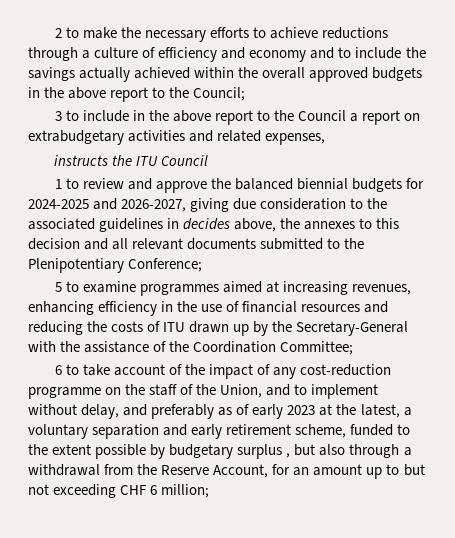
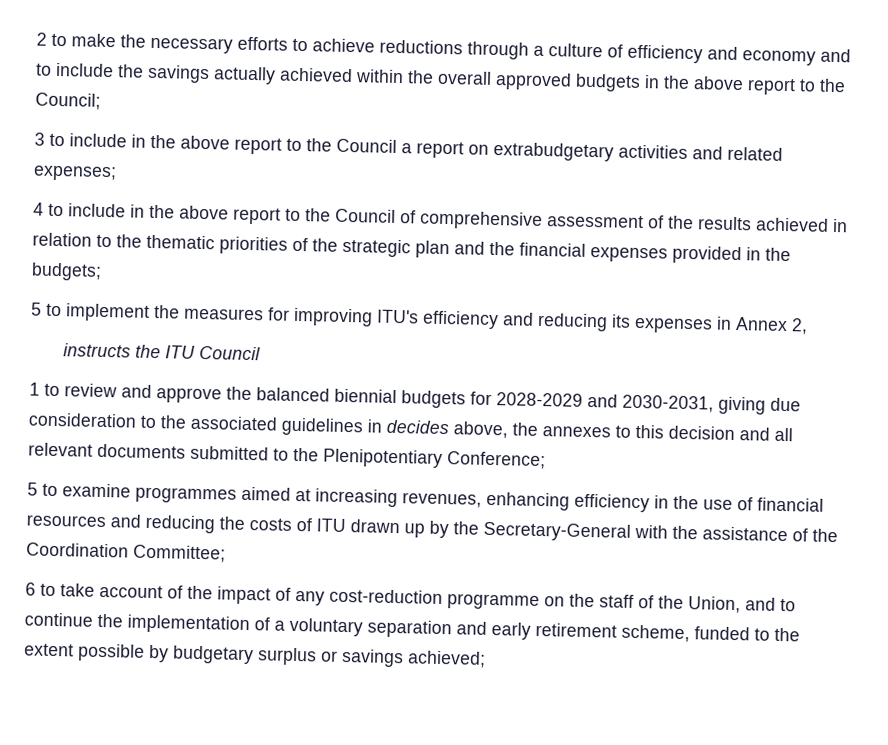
[265,133,326,145] expenses, -> [33,165,117,182] [33,202,848,233] [32,232,791,265] [31,262,102,281] [31,302,808,335] expenses; // 4 to include in the above report to the Council of comprehensive assessment of the results achieved in relation to the thematic priorities of the strategic plan and the financial expenses provided in the budgets; // 5 to implement the measures for improving ITU's efficiency and reducing its expenses in Annex 2,
[28,198,187,212] 2024-2025 and 2026-2027, -> [496,392,714,413] 2028-2029 and 2030-2031,
[311,384,379,399] [28,404,400,419] implement without delay, and preferably as of early 2023 at the latest, -> [24,612,270,635] continue the implementation of
[286,444,412,458] [28,464,425,479] [28,484,210,498] , but also through a withdrawal from the Reserve Account, for an amount up to but not exceeding CHF 6 million; -> [321,648,486,668] or savings achieved;

